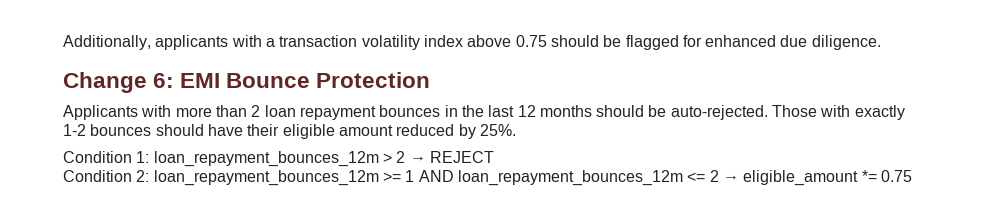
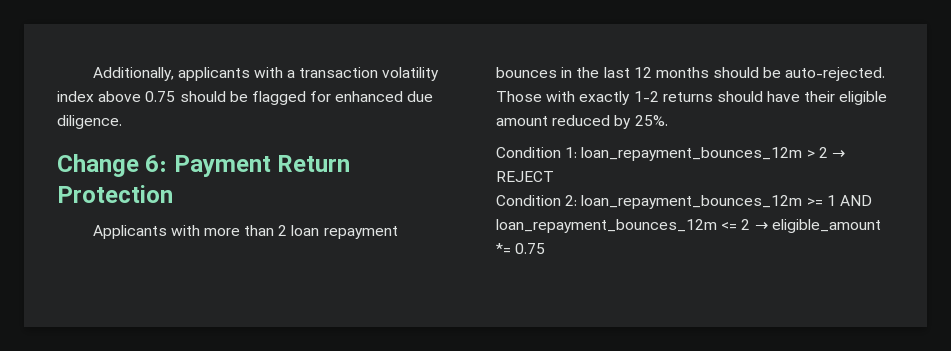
[180,73,311,88] EMI Bounce -> [173,155,351,177] Payment Return
[90,124,152,136] bounces -> [662,92,713,102] returns

